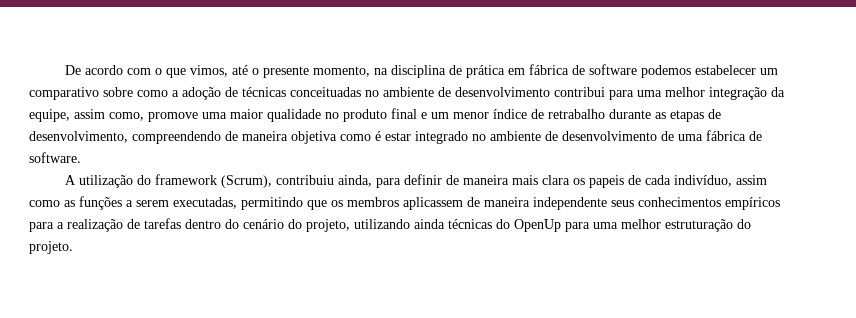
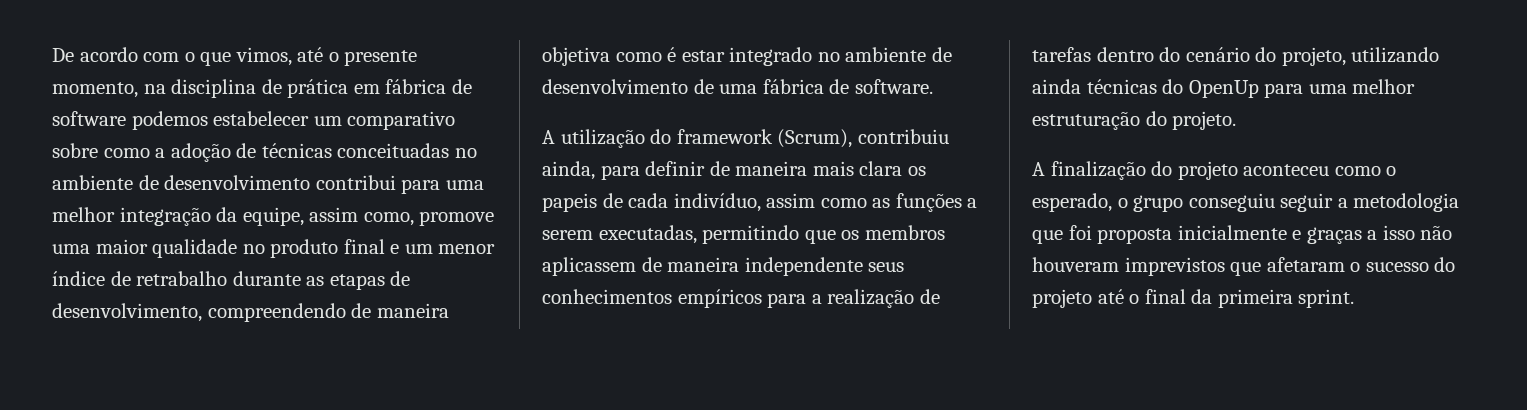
(73, 247) none -> [1032,161,1397,180] [1032,193,1460,212] [1032,225,1453,244] [1032,257,1456,276] [1032,289,1355,308] // A finalização do projeto aconteceu como o esperado, o grupo conseguiu seguir a metodologia que foi proposta inicialmente e graças a isso não houveram imprevistos que afetaram o sucesso do projeto até o final da primeira sprint.

